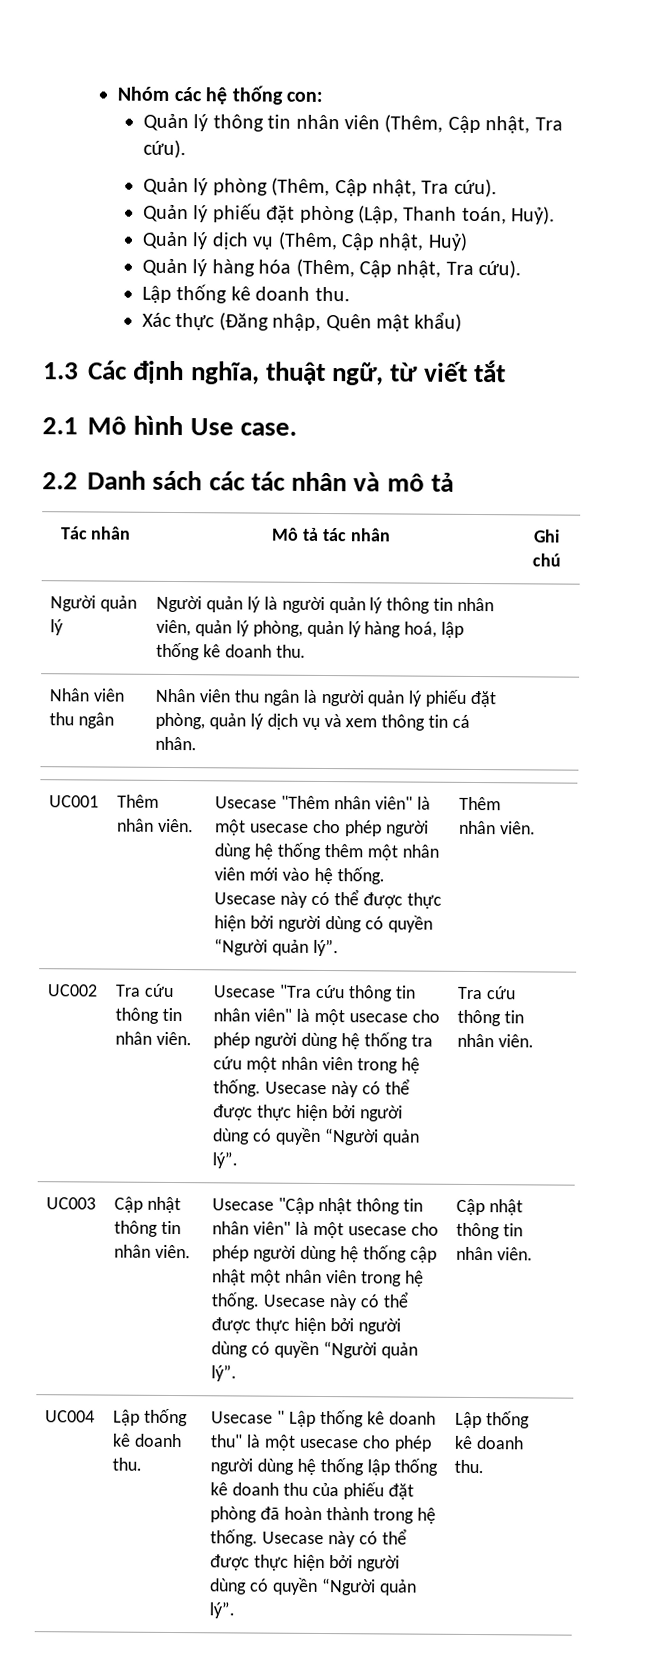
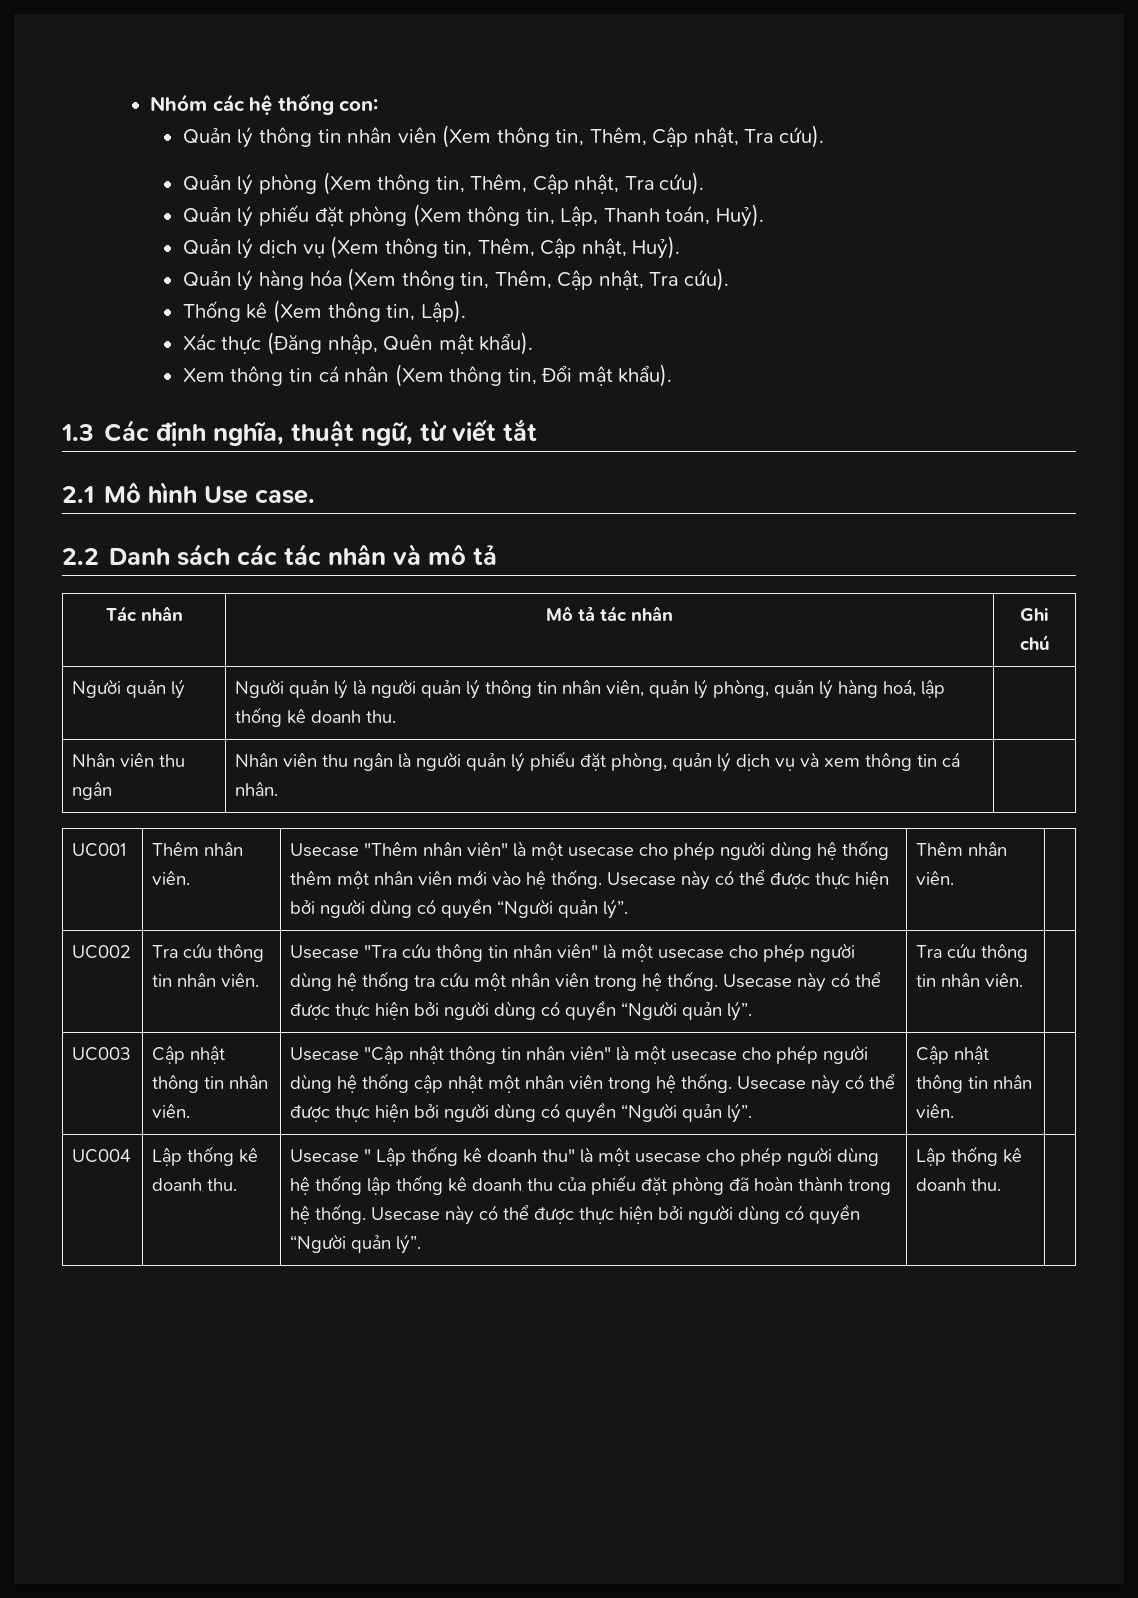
[384,114,444,133] (Thêm, -> [442,125,647,148] (Xem thông tin, Thêm,
[271,177,331,197] (Thêm, -> [322,172,528,195] (Xem thông tin, Thêm,
[357,205,399,224] (Lập, -> [412,204,599,227] (Xem thông tin, Lập,
[277,231,468,251] (Thêm, Cập nhật, Huỷ) -> [330,236,681,259] (Xem thông tin, Thêm, Cập nhật, Huỷ).
[295,258,522,279] [141,284,350,304] (Thêm, Cập nhật, Tra cứu). // Lập thống kê doanh thu. -> [347,268,729,291] [182,300,466,323] (Xem thông tin, Thêm, Cập nhật, Tra cứu). // Thống kê (Xem thông tin, Lập).
[414,311,463,332] khẩu) -> [479,332,534,355] [182,364,673,387] khẩu). // Xem thông tin cá nhân (Xem thông tin, Đổi mật khẩu).

